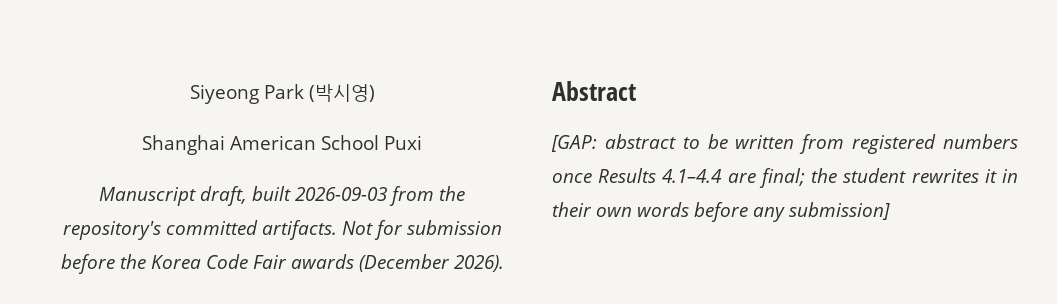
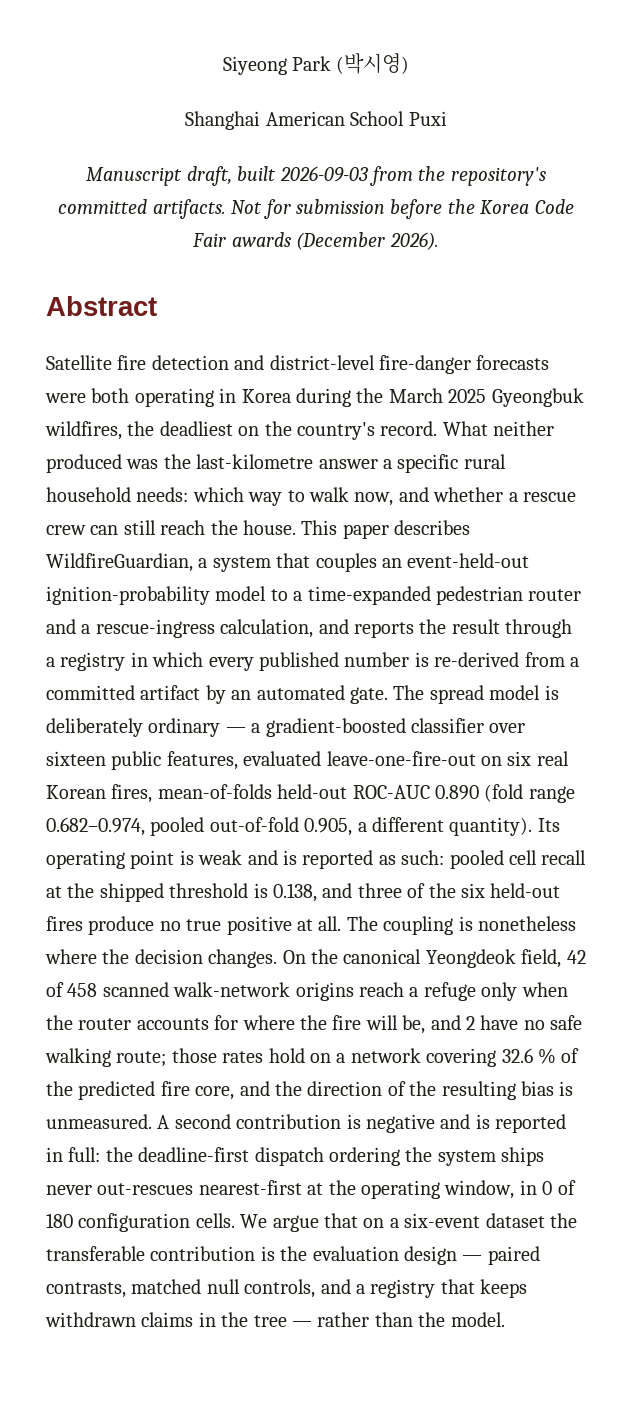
[551,134,1018,154] [552,168,1018,188] [552,202,890,222] [GAP: abstract to be written from registered numbers once Results 4.1–4.4 are final; the student rewrites it in their own words before any submission] -> [46,355,550,374] [45,388,584,407] [45,421,555,440] [46,454,506,473] [46,487,576,506] [46,520,471,539] [46,553,530,572] [46,586,582,605] [46,619,573,638] [46,652,579,671] [46,685,559,704] [46,718,526,737] [46,751,569,770] [46,784,575,803] [46,817,560,836] [46,850,587,869] [46,883,561,902] [46,916,576,935] [45,949,586,968] [46,982,568,1001] [46,1015,583,1034] [45,1048,580,1067] [46,1081,574,1100] [46,1114,567,1133] [46,1147,545,1166] [46,1180,576,1199] [46,1213,577,1232] [46,1246,540,1265] [46,1279,528,1298] [45,1312,505,1327] Satellite fire detection and district-level fire-danger forecasts were both operating in Korea during the March 2025 Gyeongbuk wildfires, the deadliest on the country's record. What neither produced was the last-kilometre answer a specific rural household needs: which way to walk now, and whether a rescue crew can still reach the house. This paper describes WildfireGuardian, a system that couples an event-held-out ignition-probability model to a time-expanded pedestrian router and a rescue-ingress calculation, and reports the result through a registry in which every published number is re-derived from a committed artifact by an automated gate. The spread model is deliberately ordinary — a gradient-boosted classifier over sixteen public features, evaluated leave-one-fire-out on six real Korean fires, mean-of-folds held-out ROC-AUC 0.890 (fold range 0.682–0.974, pooled out-of-fold 0.905, a different quantity). Its operating point is weak and is reported as such: pooled cell recall at the shipped threshold is 0.138, and three of the six held-out fires produce no true positive at all. The coupling is nonetheless where the decision changes. On the canonical Yeongdeok field, 42 of 458 scanned walk-network origins reach a refuge only when the router accounts for where the fire will be, and 2 have no safe walking route; those rates hold on a network covering 32.6 % of the predicted fire core, and the direction of the resulting bias is unmeasured. A second contribution is negative and is reported in full: the deadline-first dispatch ordering the system ships never out-rescues nearest-first at the operating window, in 0 of 180 configuration cells. We argue that on a six-event dataset the transferable contribution is the evaluation design — paired contrasts, matched null controls, and a registry that keeps withdrawn claims in the tree — rather than the model.

